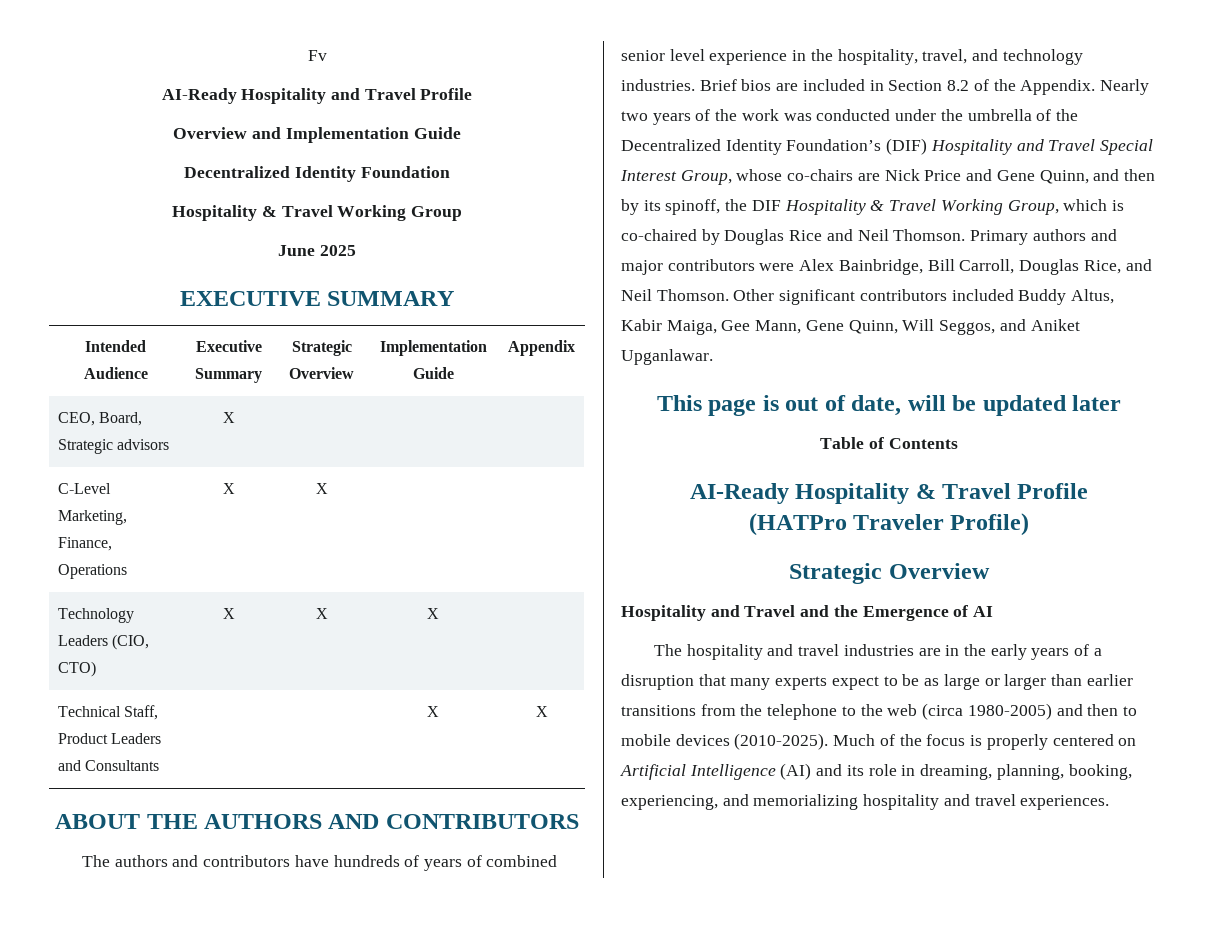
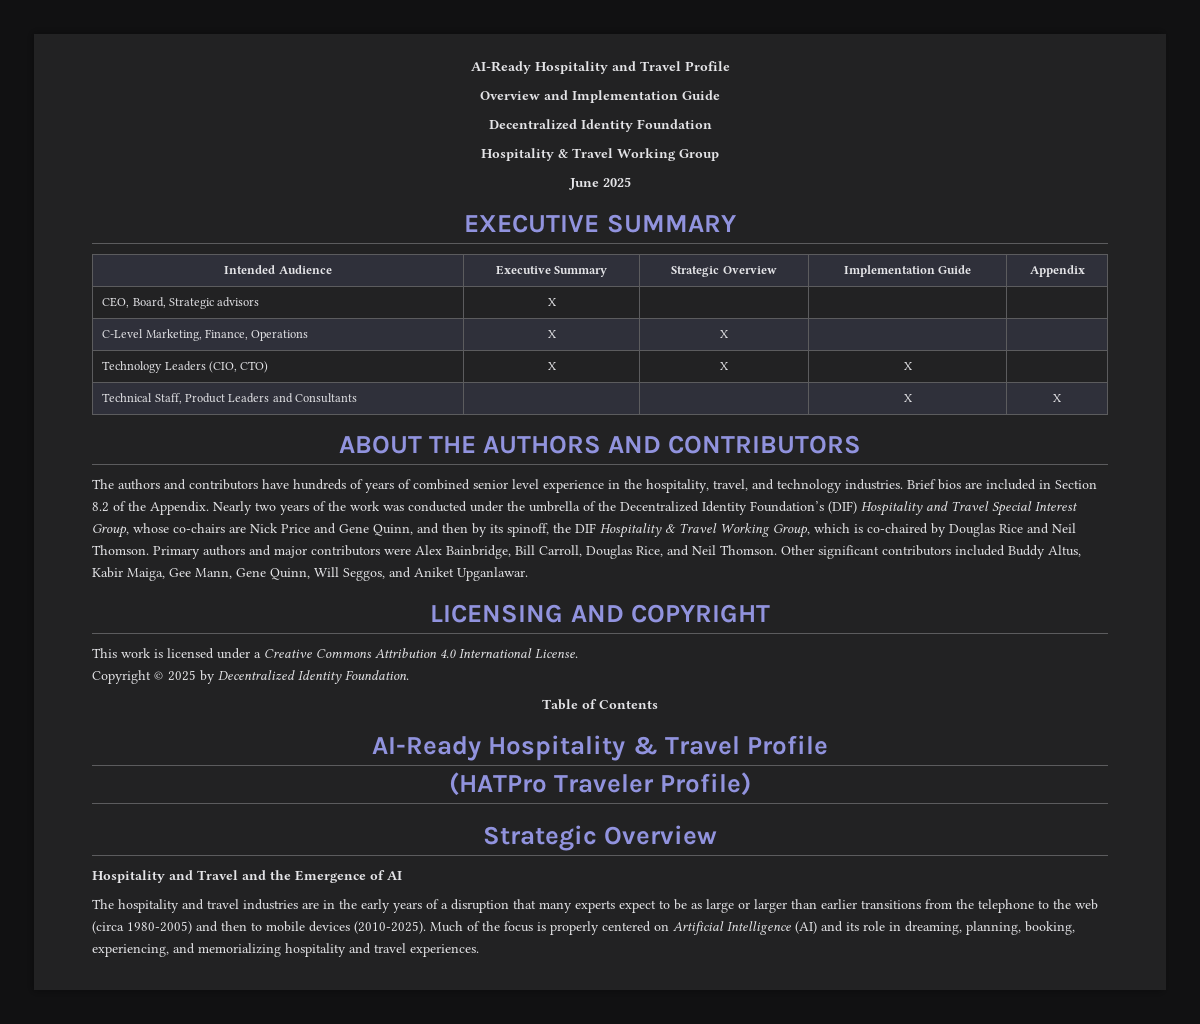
[307,50,327,61] Fv // -> (470, 67) none
[656,395,1122,416] This page is out of date, will be updated later -> [430,604,770,623] [92,648,578,659] [92,670,409,684] LICENSING AND COPYRIGHT // This work is licensed under a Creative Commons Attribution 4.0 International License. // Copyright © 2025 by Decentralized Identity Foundation.

